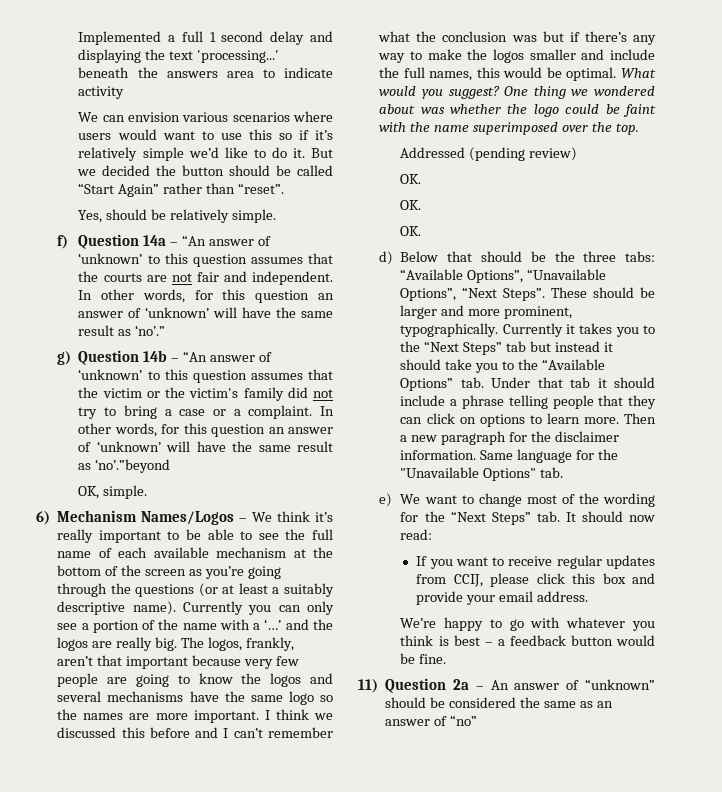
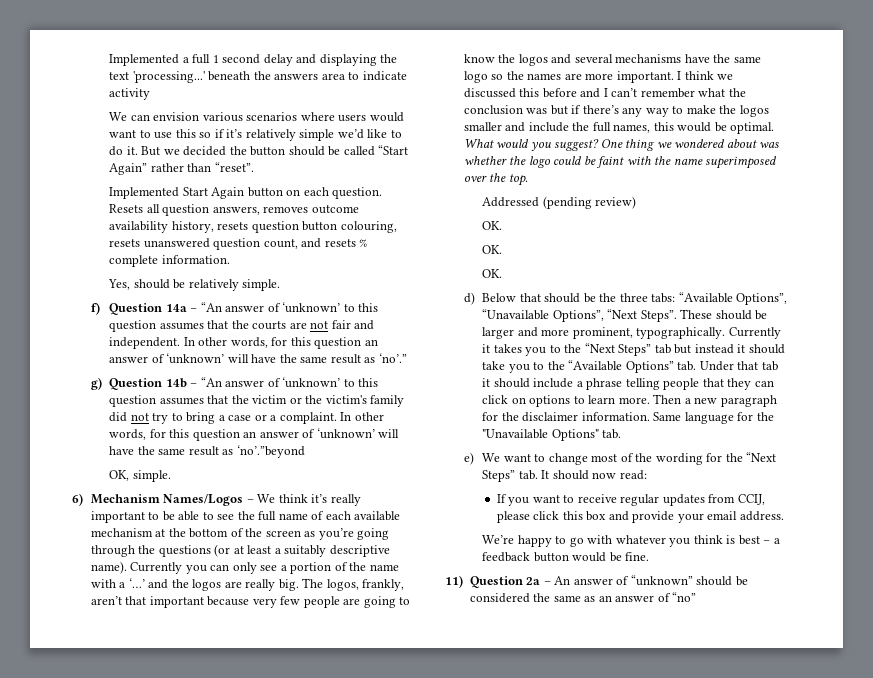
(285, 188) none -> [109,187,383,199] [109,204,359,216] [109,221,397,233] [109,238,368,250] [109,255,230,267] // Implemented Start Again button on each question. Resets all question answers, removes outcome availability history, resets question button colouring, resets unanswered question count, and resets % complete information.

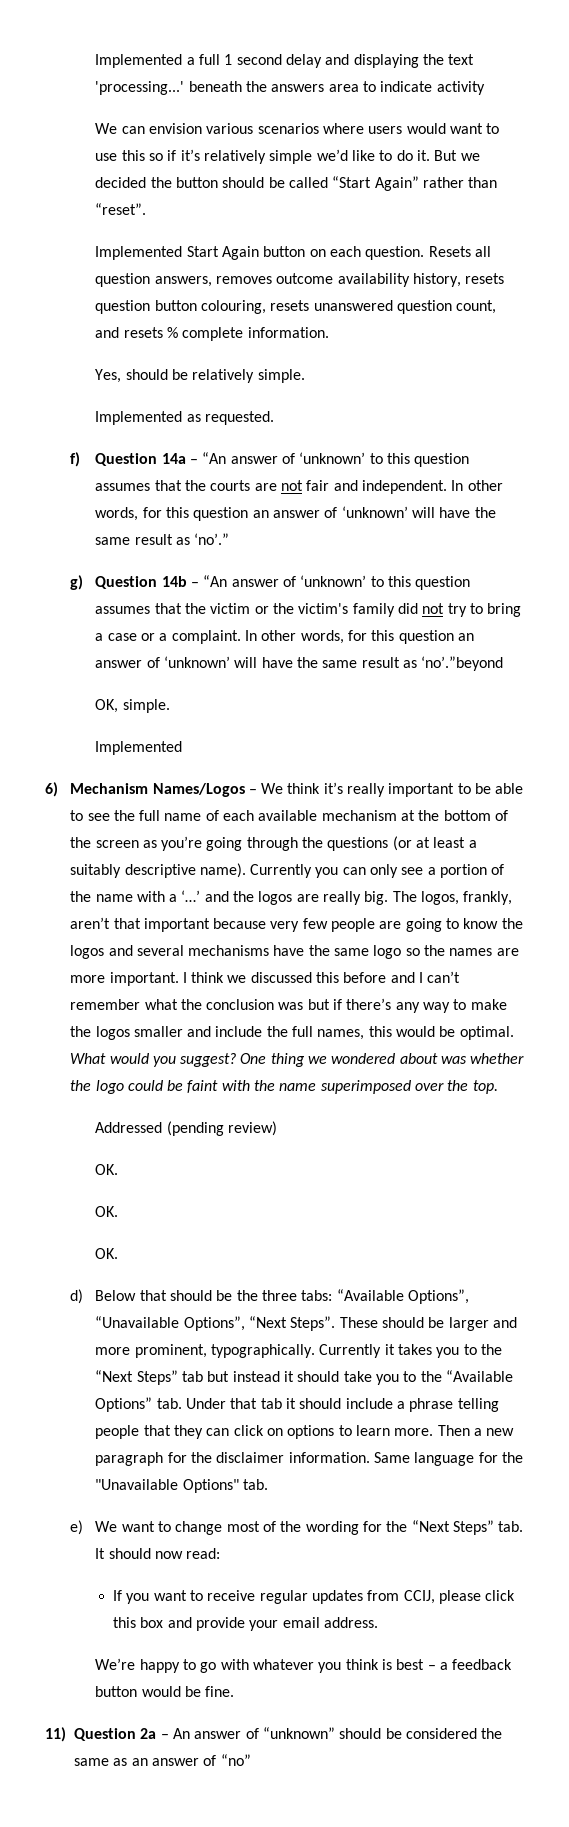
(281, 285) none -> [95,411,275,425] // Implemented as requested.
(171, 476) none -> [95,741,183,755] // Implemented

